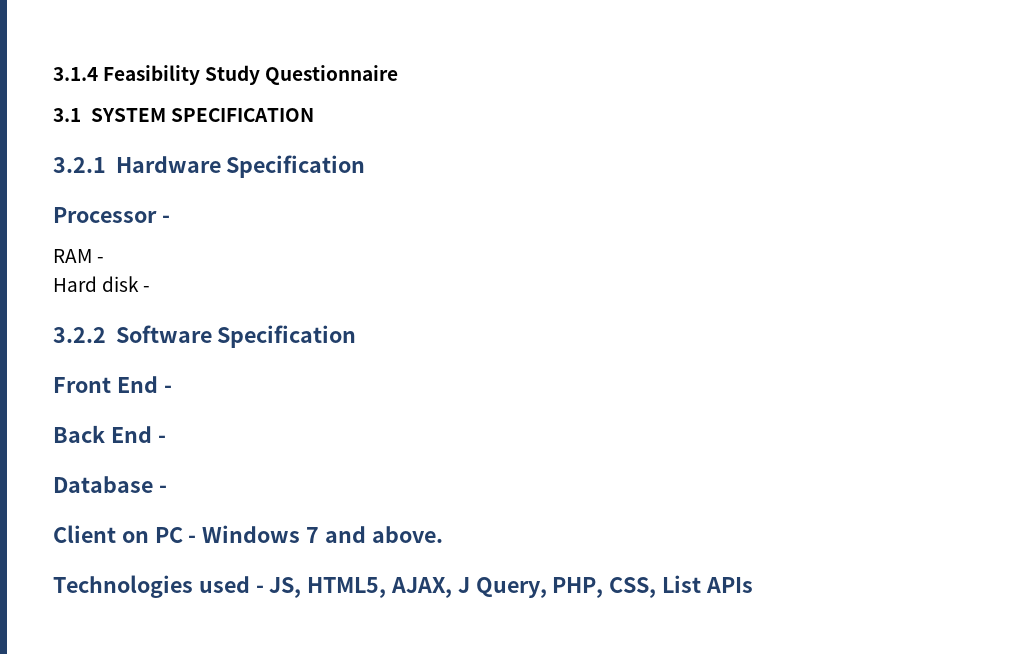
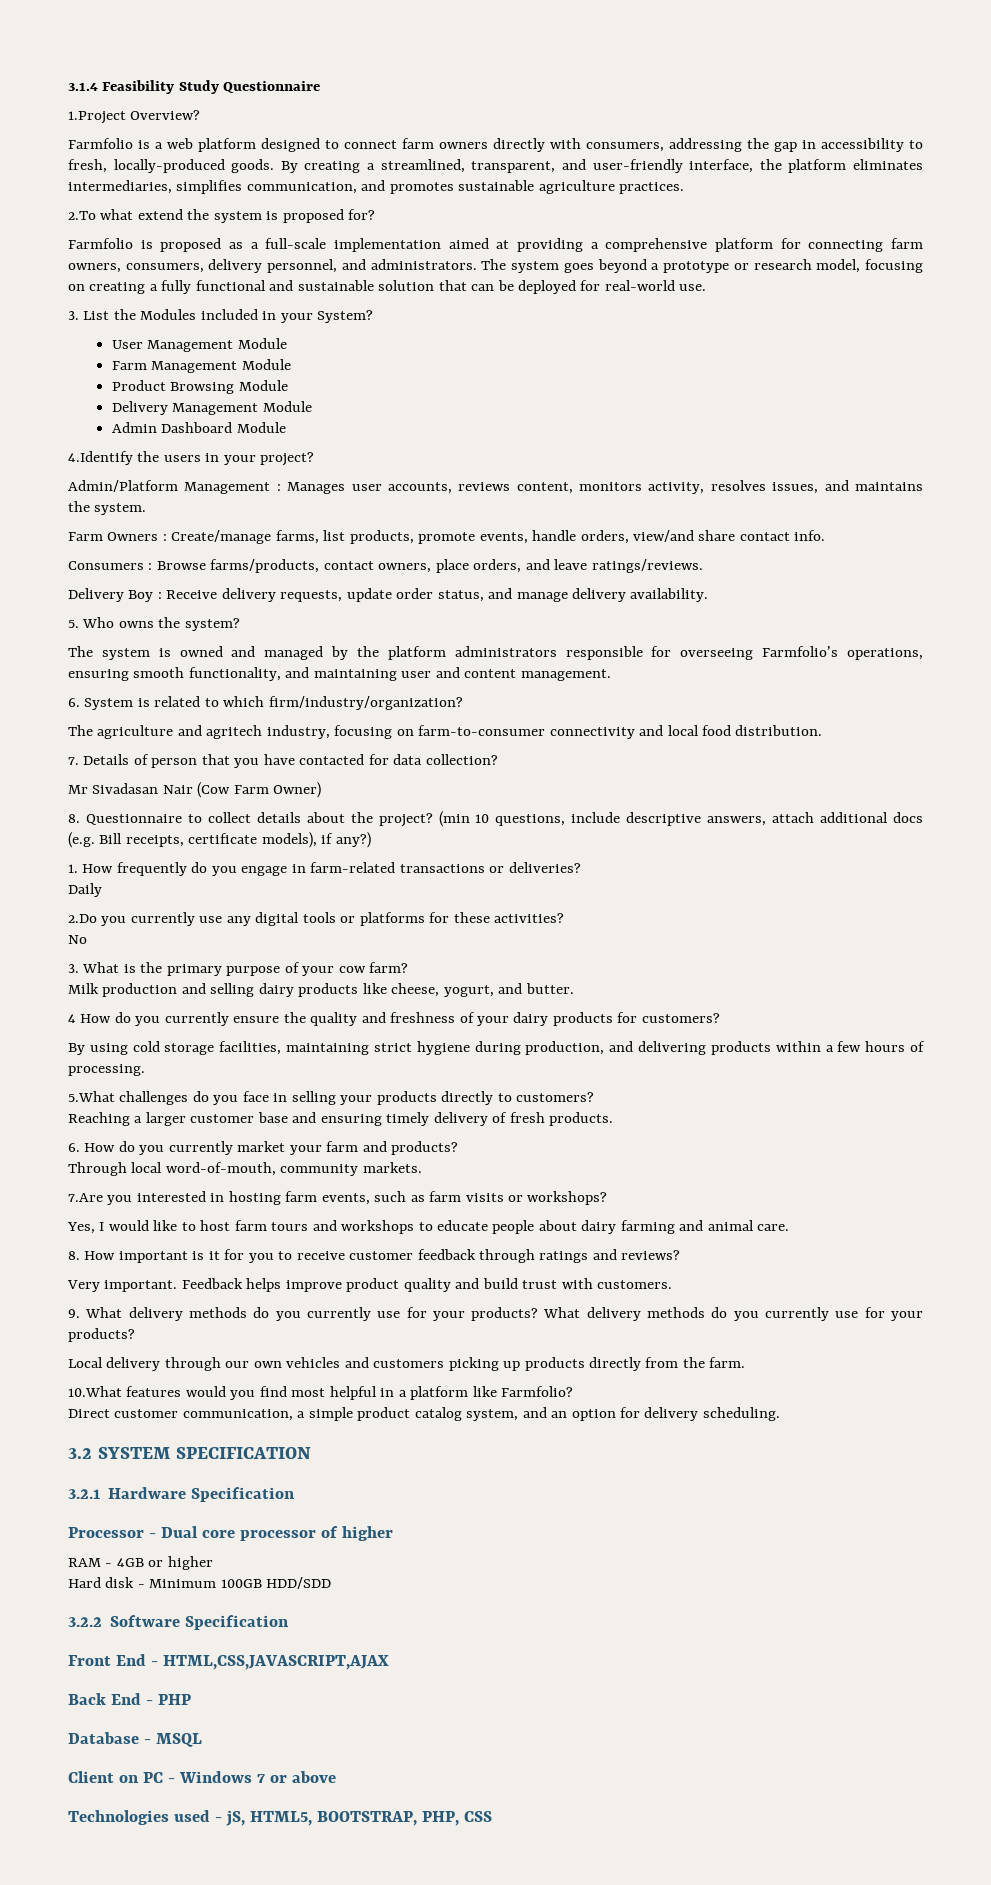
[53,108,81,122] 3.1 -> [68,110,201,124] [68,138,923,152] [68,159,924,173] [68,180,685,194] [68,209,376,223] [68,238,923,252] [68,259,924,273] [68,280,707,294] [68,309,374,323] [111,338,287,352] [111,359,291,373] [111,380,288,394] [111,401,312,415] [111,422,286,433] [68,451,315,466] [68,480,924,494] [68,501,147,515] [68,530,826,544] [68,559,703,573] [68,588,709,602] [68,617,240,631] [68,646,923,660] [68,667,611,681] [68,696,463,710] [68,725,823,739] [68,754,498,768] [68,782,322,798] [68,811,923,827] [68,832,371,848] [68,862,581,876] [68,883,102,897] [68,912,565,926] [68,935,87,944] [68,962,409,976] [68,983,574,997] [68,1012,720,1026] [68,1041,926,1055] [68,1064,145,1076] [68,1091,595,1105] [68,1112,614,1126] [68,1141,459,1155] [68,1162,422,1176] [68,1191,608,1205] [67,1220,790,1234] [68,1249,681,1263] [67,1278,673,1292] [68,1307,923,1321] [68,1328,135,1342] [68,1357,746,1371] [68,1386,574,1400] [68,1407,780,1421] [68,1448,92,1459] 1.Project Overview? // Farmfolio is a web platform designed to connect farm owners directly with consumers, addressing the gap in accessibility to fresh, locally-produced goods. By creating a streamlined, transparent, and user-friendly interface, the platform eliminates intermediaries, simplifies communication, and promotes sustainable agriculture practices. // 2.To what extend the system is proposed for? // Farmfolio is proposed as a full-scale implementation aimed at providing a comprehensive platform for connecting farm owners, consumers, delivery personnel, and administrators. The system goes beyond a prototype or research model, focusing on creating a fully functional and sustainable solution that can be deployed for real-world use. // 3. List the Modules included in your System? // User Management Module // Farm Management Module // Product Browsing Module // Delivery Management Module // Admin Dashboard Module // 4.Identify the users in your project? // Admin/Platform Management : Manages user accounts, reviews content, monitors activity, resolves issues, and maintains the system. // Farm Owners : Create/manage farms, list products, promote events, handle orders, view/and share contact info. // Consumers : Browse farms/products, contact owners, place orders, and leave ratings/reviews. // Delivery Boy : Receive delivery requests, update order status, and manage delivery availability. // 5. Who owns the system? // The system is owned and managed by the platform administrators responsible for overseeing Farmfolio’s operations, ensuring smooth functionality, and maintaining user and content management. // 6. System is related to which firm/industry/organization? // The agriculture and agritech industry, focusing on farm-to-consumer connectivity and local food distribution. // 7. Details of person that you have contacted for data collection? // Mr Sivadasan Nair (Cow Farm Owner) // 8. Questionnaire to collect details about the project? (min 10 questions, include descriptive answers, attach additional docs (e.g. Bill receipts, certificate models), if any?) // 1. How frequently do you engage in farm-related transactions or deliveries? // Daily // 2.Do you currently use any digital tools or platforms for these activities? // No // 3. What is the primary purpose of your cow farm? // Milk production and selling dairy products like cheese, yogurt, and butter. // 4 How do you currently ensure the quality and freshness of your dairy products for customers? // By using cold storage facilities, maintaining strict hygiene during production, and delivering products within a few hours of processing. // 5.What challenges do you face in selling your products directly to customers? // Reaching a larger customer base and ensuring timely delivery of fresh products. // 6. How do you currently market your farm and products? // Through local word-of-mouth, community markets. // 7.Are you interested in hosting farm events, such as farm visits or workshops? // Yes, I would like to host farm tours and workshops to educate people about dairy farming and animal care. // 8. How important is it for you to receive customer feedback through ratings and reviews? // Very important. Feedback helps improve product quality and build trust with customers. // 9. What delivery methods do you currently use for your products? What delivery methods do you currently use for your products? // Local delivery through our own vehicles and customers picking up products directly from the farm. // 10.What features would you find most helpful in a platform like Farmfolio? // Direct customer communication, a simple product catalog system, and an option for delivery scheduling. // 3.2
(170, 219) none -> [160,1526,393,1541] Dual core processor of higher
(105, 260) none -> [116,1556,213,1570] 4GB or higher
(151, 289) none -> [149,1577,332,1589] Minimum 100GB HDD/SDD
(172, 389) none -> [162,1655,389,1670] HTML,CSS,JAVASCRIPT,AJAX
(166, 439) none -> [157,1694,191,1705] PHP
(167, 489) none -> [155,1733,202,1747] MSQL
[324,526,443,543] and above. -> [269,1771,336,1783] or above
[269,575,753,598] JS, HTML5, AJAX, J Query, PHP, CSS, List APIs -> [225,1810,492,1826] jS, HTML5, BOOTSTRAP, PHP, CSS

